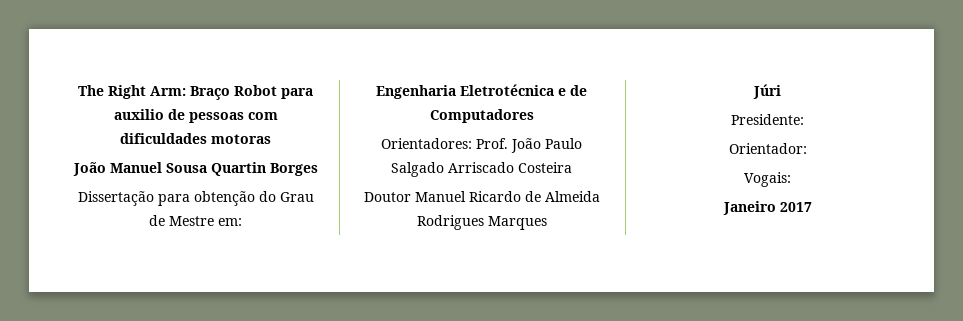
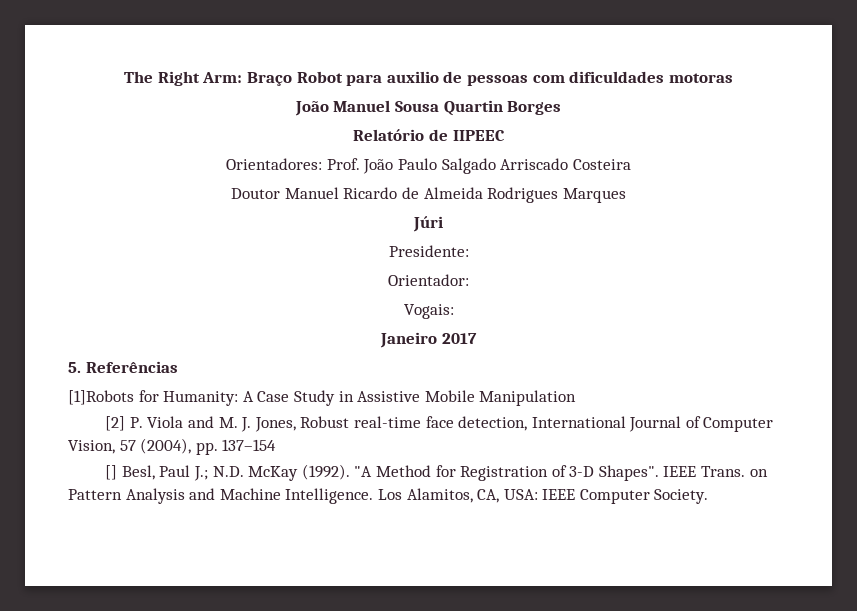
[77,191,314,206] [149,215,242,226] [376,84,587,99] [429,109,534,123] Dissertação para obtenção do Grau de Mestre em: // Engenharia Eletrotécnica e de Computadores -> [353,129,505,141] Relatório de IIPEEC
(812, 207) none -> [68,361,178,373] [68,390,577,406] [105,416,774,432] [68,438,277,455] [105,464,768,481] [68,488,709,504] // 5. Referências // [1]Robots for Humanity: A Case Study in Assistive Mobile Manipulation // [2] P. Viola and M. J. Jones, Robust real-time face detection, International Journal of Computer Vision, 57 (2004), pp. 137–154 // [] Besl, Paul J.; N.D. McKay (1992). "A Method for Registration of 3-D Shapes". IEEE Trans. on Pattern Analysis and Machine Intelligence. Los Alamitos, CA, USA: IEEE Computer Society.

